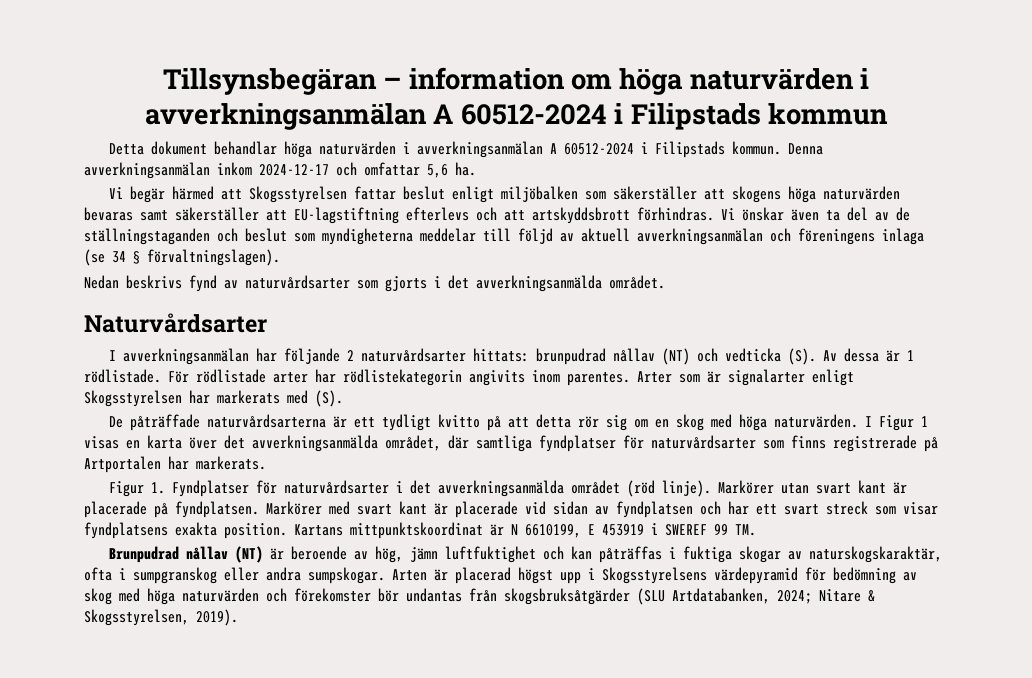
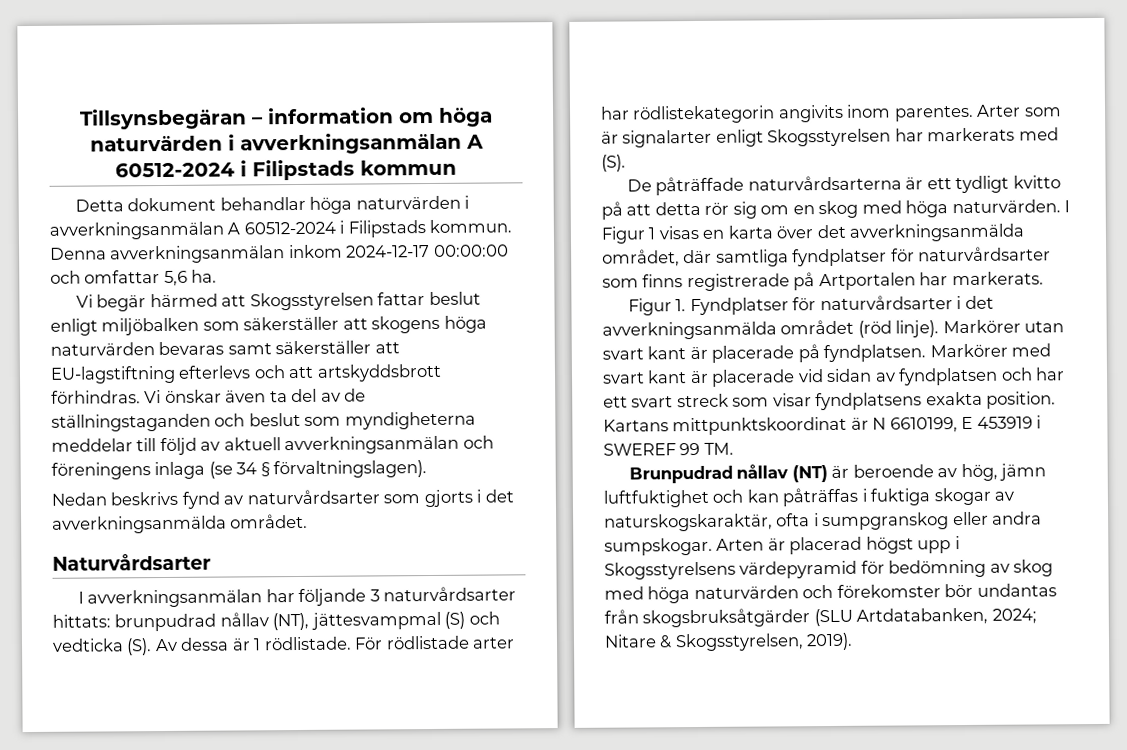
(329, 170) none -> [433,244,509,257] 00:00:00
[347,350,355,361] 2 -> [369,589,380,602] 3
[662,348,691,365] (NT) -> [272,611,466,631] (NT), jättesvampmal (S)

